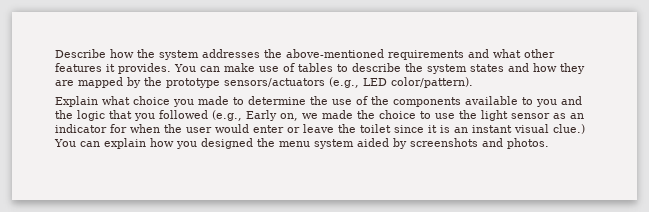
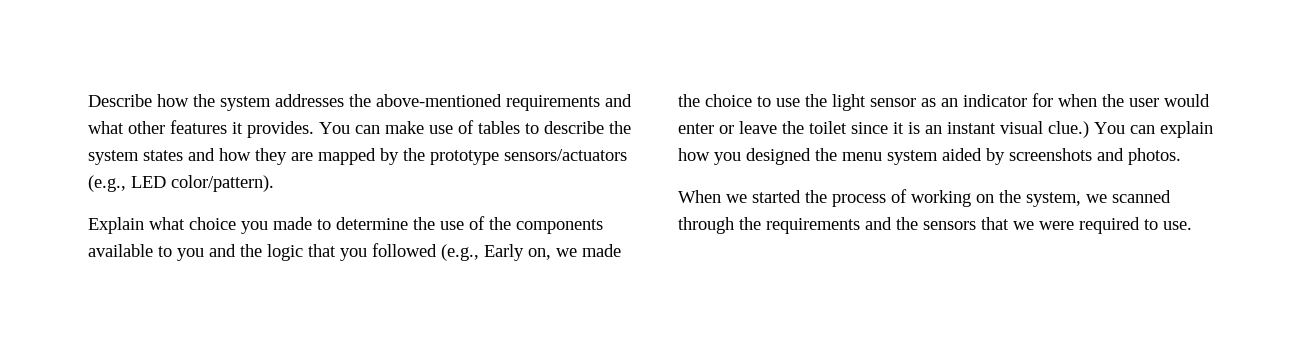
(549, 143) none -> [678,189,1171,207] [678,217,1192,234] // When we started the process of working on the system, we scanned through the requirements and the sensors that we were required to use.

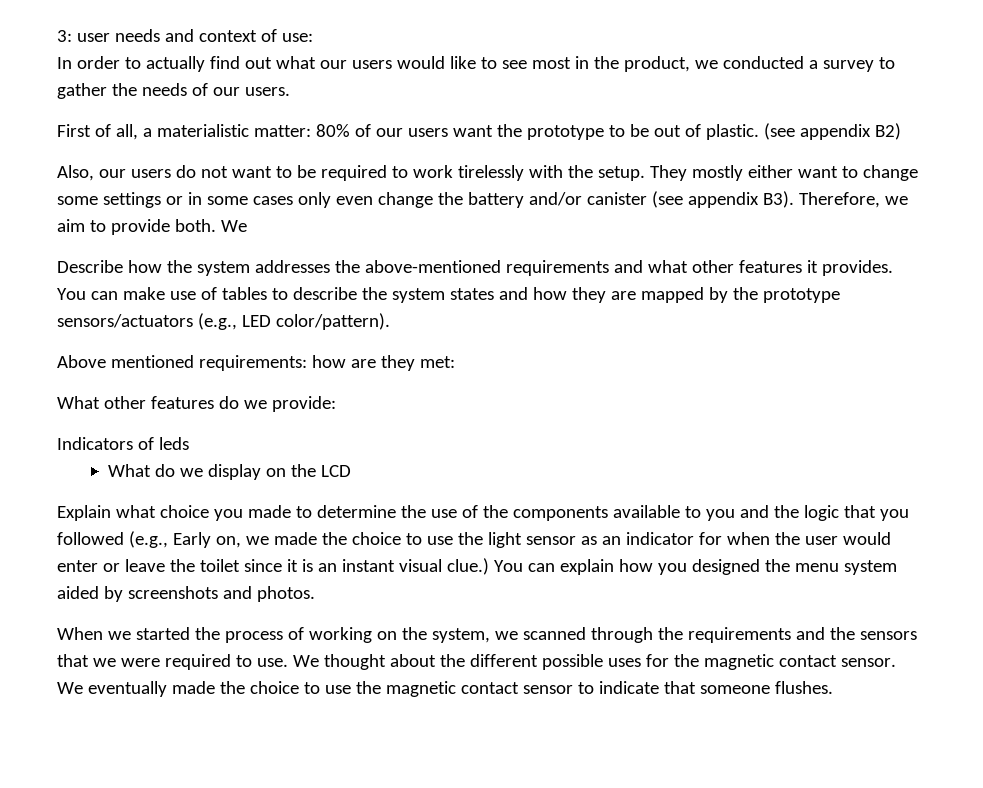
(88, 100) none -> [57,29,313,42] [57,56,895,72] [57,83,290,99] [57,123,901,140] [57,165,918,181] [57,191,908,208] [57,219,247,235] 3: user needs and context of use: // In order to actually find out what our users would like to see most in the product, we conducted a survey to gather the needs of our users. // First of all, a materialistic matter: 80% of our users want the prototype to be out of plastic. (see appendix B2) // Also, our users do not want to be required to work tirelessly with the setup. They mostly either want to change some settings or in some cases only even change the battery and/or canister (see appendix B3). Therefore, we aim to provide both. We //
(274, 183) none -> [57,355,455,371] [57,396,336,412] [57,437,189,450] [107,464,351,480] // Above mentioned requirements: how are they met: // What other features do we provide: // Indicators of leds // What do we display on the LCD
(1192, 225) none -> [292,654,896,670] [57,681,833,697] We thought about the different possible uses for the magnetic contact sensor. We eventually made the choice to use the magnetic contact sensor to indicate that someone flushes.

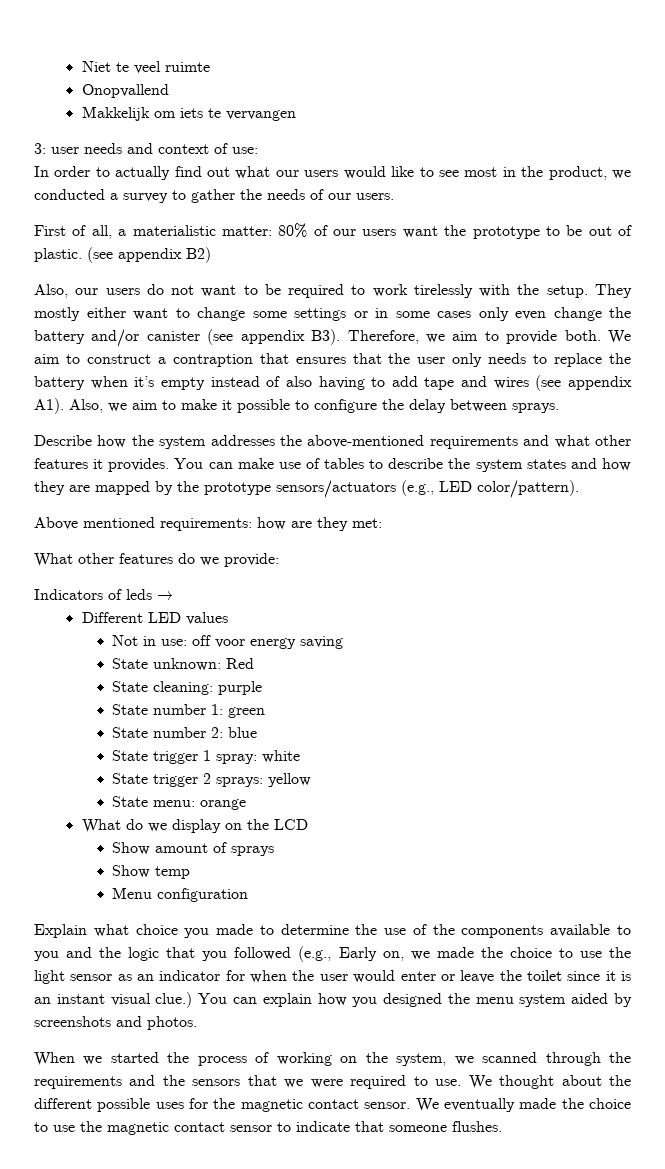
(57, 36) none -> [81,61,210,74] [81,84,169,98] [81,106,296,121] Niet te veel ruimte // Onopvallend // Makkelijk om iets te vervangen //
(247, 226) none -> [34,353,632,367] [34,375,633,391] [34,398,559,414] aim to construct a contraption that ensures that the user only needs to replace the battery when it’s empty instead of also having to add tape and wires (see appendix A1). Also, we aim to make it possible to configure the delay between sprays.
(189, 443) none -> [157,591,173,600] [81,612,228,625] [112,635,344,649] [112,658,255,671] [112,681,263,695] [112,704,266,718] [112,727,258,738] [112,750,301,764] [112,773,312,787] [112,796,247,810] → // Different LED values // Not in use: off voor energy saving // State unknown: Red // State cleaning: purple // State number 1: green // State number 2: blue // State trigger 1 spray: white // State trigger 2 sprays: yellow // State menu: orange
(351, 471) none -> [112,842,275,856] [112,865,191,879] [112,887,249,902] // Show amount of sprays // Show temp // Menu configuration

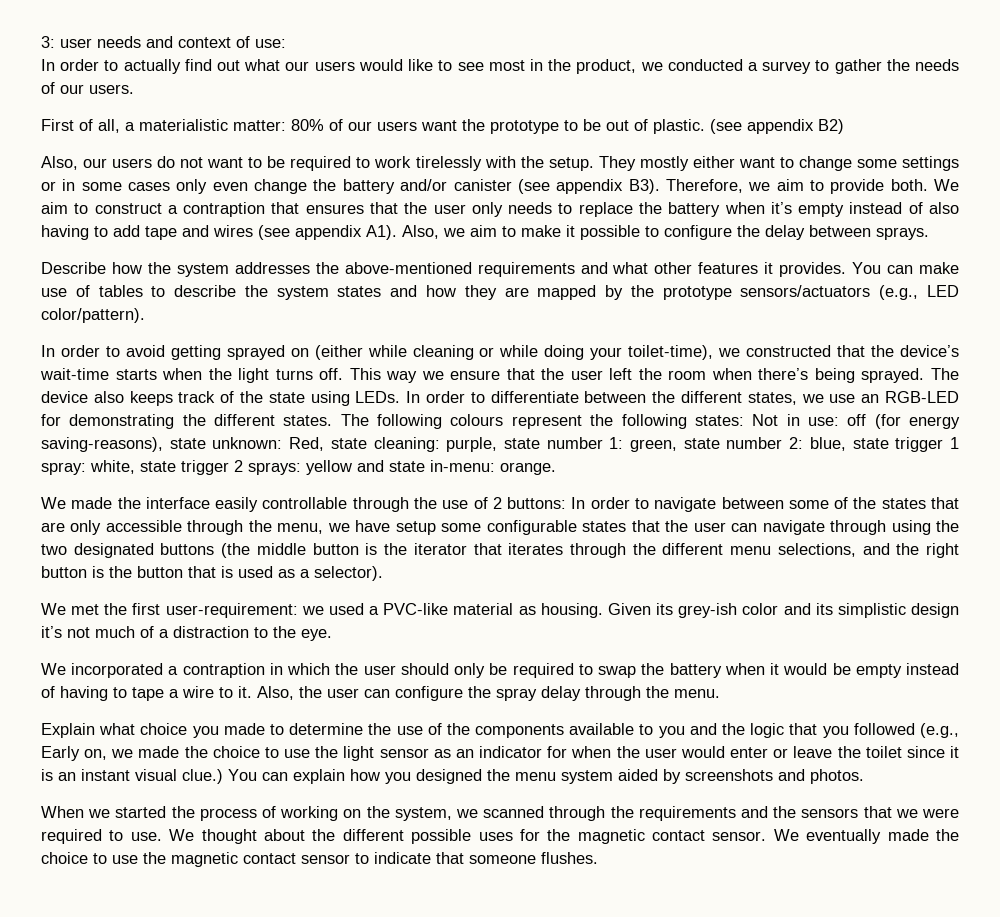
[81,61,210,74] [81,84,169,98] [81,106,296,121] Niet te veel ruimte // Onopvallend // Makkelijk om iets te vervangen // -> (41, 42) none
[34,517,382,531] [34,553,279,567] [34,589,173,600] [81,612,228,625] [112,635,344,649] [112,658,255,671] [112,681,263,695] [112,704,266,718] [112,727,258,738] [112,750,149,761] Above mentioned requirements: how are they met: // What other features do we provide: // Indicators of leds → // Different LED values // Not in use: off voor energy saving // State unknown: Red // State cleaning: purple // State number 1: green // State number 2: blue // State -> [41,345,959,360] [40,368,959,383] [41,391,959,406] [41,414,961,429] [41,437,889,452] In order to avoid getting sprayed on (either while cleaning or while doing your toilet-time), we constructed that the device’s wait-time starts when the light turns off. This way we ensure that the user left the room when there’s being sprayed. The device also keeps track of the state using LEDs. In order to differentiate between the different states, we use an RGB-LED for demonstrating the different states. The following colours represent the following states: Not in use: off (for energy saving-reasons), state unknown: Red, state cleaning: purple, state number 1: green, state number 2: blue, state
[262,750,301,763] [112,773,149,784] white // State -> [90,460,176,474] white, state
[112,796,247,810] [81,819,308,833] [112,842,275,856] [112,865,191,879] [112,887,249,902] // State menu: orange // What do we display on the LCD // Show amount of sprays // Show temp // Menu configuration -> [357,460,556,475] [41,497,960,512] [41,520,960,535] [41,543,959,558] [41,566,383,581] [41,603,959,618] [41,626,332,641] [41,663,959,678] [41,686,720,701] and state in-menu: orange. // We made the interface easily controllable through the use of 2 buttons: In order to navigate between some of the states that are only accessible through the menu, we have setup some configurable states that the user can navigate through using the two designated buttons (the middle button is the iterator that iterates through the different menu selections, and the right button is the button that is used as a selector). // We met the first user-requirement: we used a PVC-like material as housing. Given its grey-ish color and its simplistic design it’s not much of a distraction to the eye. // We incorporated a contraption in which the user should only be required to swap the battery when it would be empty instead of having to tape a wire to it. Also, the user can configure the spray delay through the menu.

